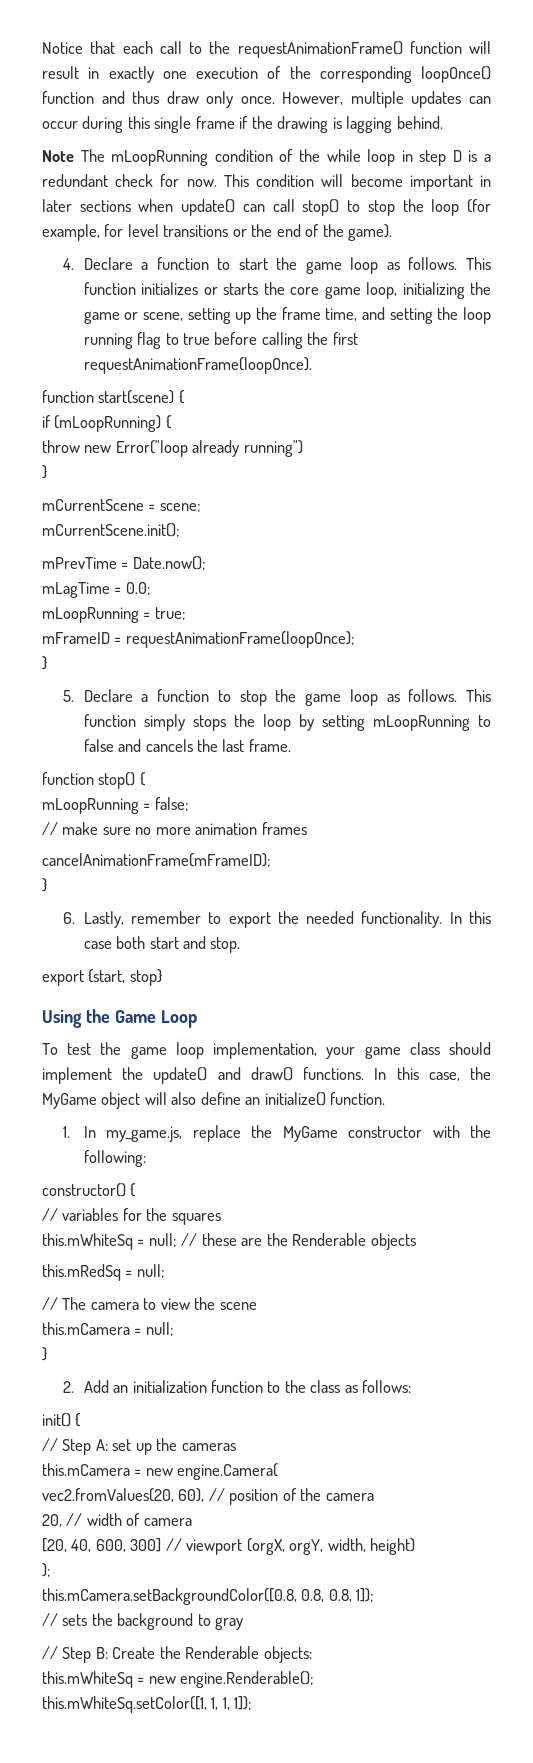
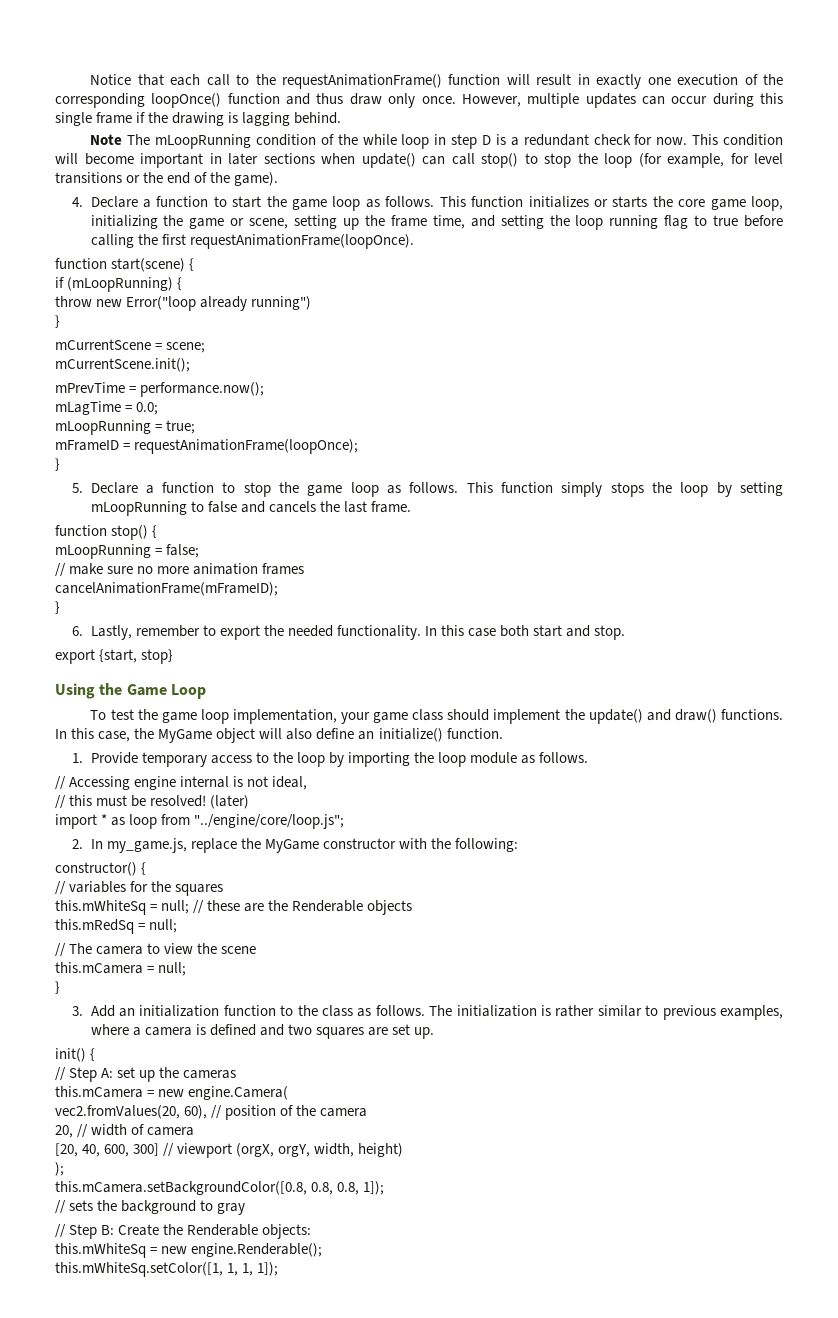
[132,556,206,570] Date.now(); -> [140,382,265,397] performance.now();
(70, 1132) none -> [90,752,589,767] [55,776,308,790] [55,795,250,809] [55,814,345,829] [72,839,84,849] Provide temporary access to the loop by importing the loop module as follows. // // Accessing engine internal is not ideal, // // this must be resolved! (later) // import * as loop from "../engine/core/loop.js"; // 2.
[62,1381,74,1393] 2. -> [72,1006,84,1016] 3.
[362,1380,412,1393] follows: -> [375,1005,783,1020] [90,1024,435,1039] follows. The initialization is rather similar to previous examples, where a camera is defined and two squares are set up.

